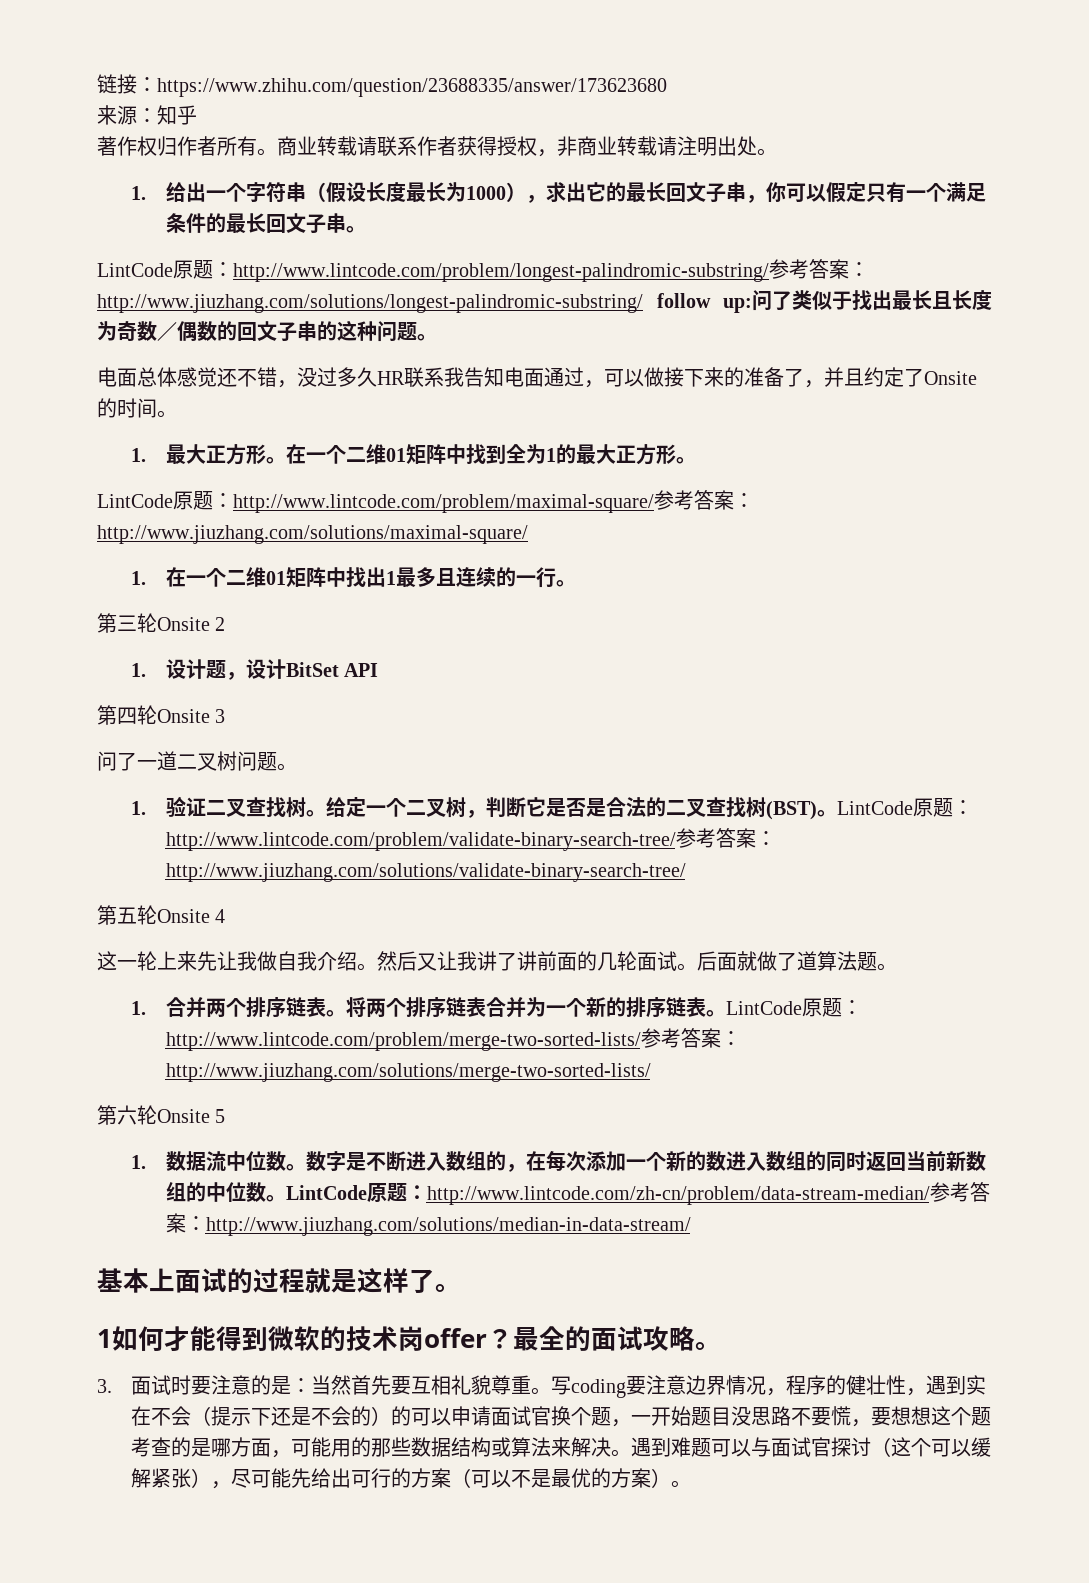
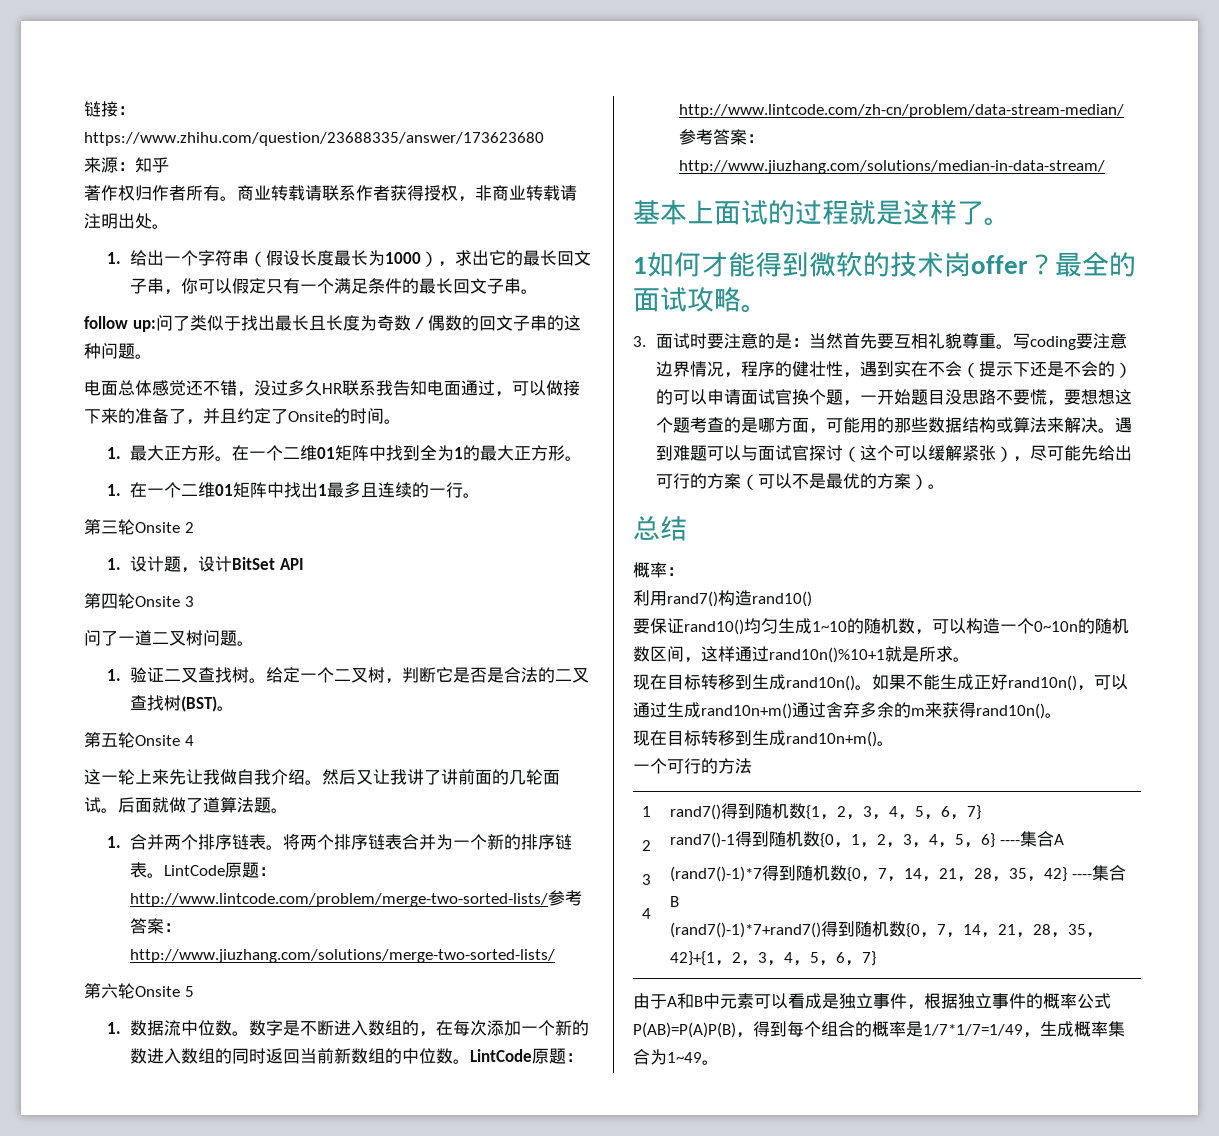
[97,259,869,282] [97,294,643,313] LintCode原题：http://www.lintcode.com/problem/longest-palindromic-substring/参考答案：http://www.jiuzhang.com/solutions/longest-palindromic-substring/ -> (539, 291) none
[97,490,754,513] [97,525,528,544] // LintCode原题：http://www.lintcode.com/problem/maximal-square/参考答案：http://www.jiuzhang.com/solutions/maximal-square/ -> (583, 458) none
[836,798,973,817] [165,828,776,851] [165,863,686,882] LintCode原题：http://www.lintcode.com/problem/validate-binary-search-tree/参考答案：http://www.jiuzhang.com/solutions/validate-binary-search-tree/ -> (235, 708) none
(692, 1484) none -> [633,516,687,541] [633,562,684,578] [633,590,812,607] [633,618,1129,635] [633,646,970,663] [633,674,1128,691] [633,702,1062,719] [633,730,894,747] [633,758,752,774] [642,806,652,817] [642,840,652,851] [642,874,652,885] [642,908,652,919] [670,803,982,820] [670,831,1064,848] [670,865,1126,882] [670,896,680,907] [670,921,1104,938] [670,951,877,966] [633,993,1111,1010] [633,1021,1125,1038] [633,1049,719,1065] // 总结 // 概率： // 利用rand7()构造rand10() // 要保证rand10()均匀生成1~10的随机数，可以构造一个0~10n的随机数区间，这样通过rand10n()%10+1就是所求。 // 现在目标转移到生成rand10n()。如果不能生成正好rand10n()，可以通过生成rand10n+m()通过舍弃多余的m来获得rand10n()。 // 现在目标转移到生成rand10n+m()。 // 一个可行的方法 // 1 // 2 // 3 // 4 | rand7()得到随机数{1，2，3，4，5，6，7} // rand7()-1得到随机数{0，1，2，3，4，5，6} ----集合A // (rand7()-1)*7得到随机数{0，7，14，21，28，35，42} ----集合B // (rand7()-1)*7+rand7()得到随机数{0，7，14，21，28，35，42}+{1，2，3，4，5，6，7} // 由于A和B中元素可以看成是独立事件，根据独立事件的概率公式P(AB)=P(A)P(B)，得到每个组合的概率是1/7*1/7=1/49，生成概率集合为1~49。

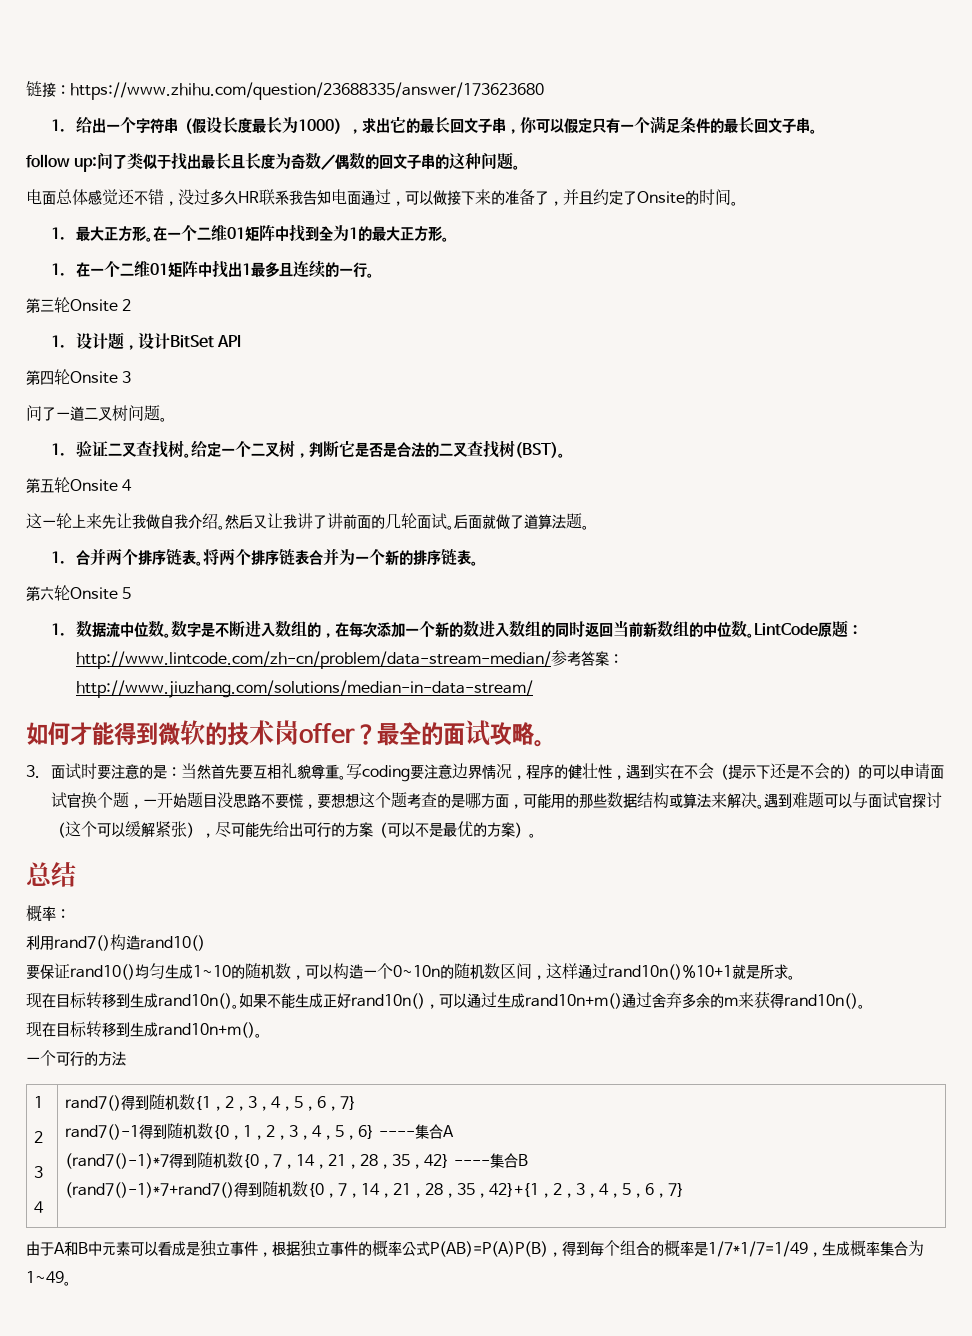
[84,157,169,173] [84,185,577,202] [84,213,169,229] // 来源：知乎 // 著作权归作者所有。商业转载请联系作者获得授权，非商业转载请注明出处。 -> (544, 91) none
[164,862,277,878] [130,890,583,907] [130,918,182,934] [130,949,556,963] LintCode原题：http://www.lintcode.com/problem/merge-two-sorted-lists/参考答案：http://www.jiuzhang.com/solutions/merge-two-sorted-lists/ -> (479, 563) none
[633,200,1011,226] [633,257,647,274] 基本上面试的过程就是这样了。 // 1 -> (534, 689) none

